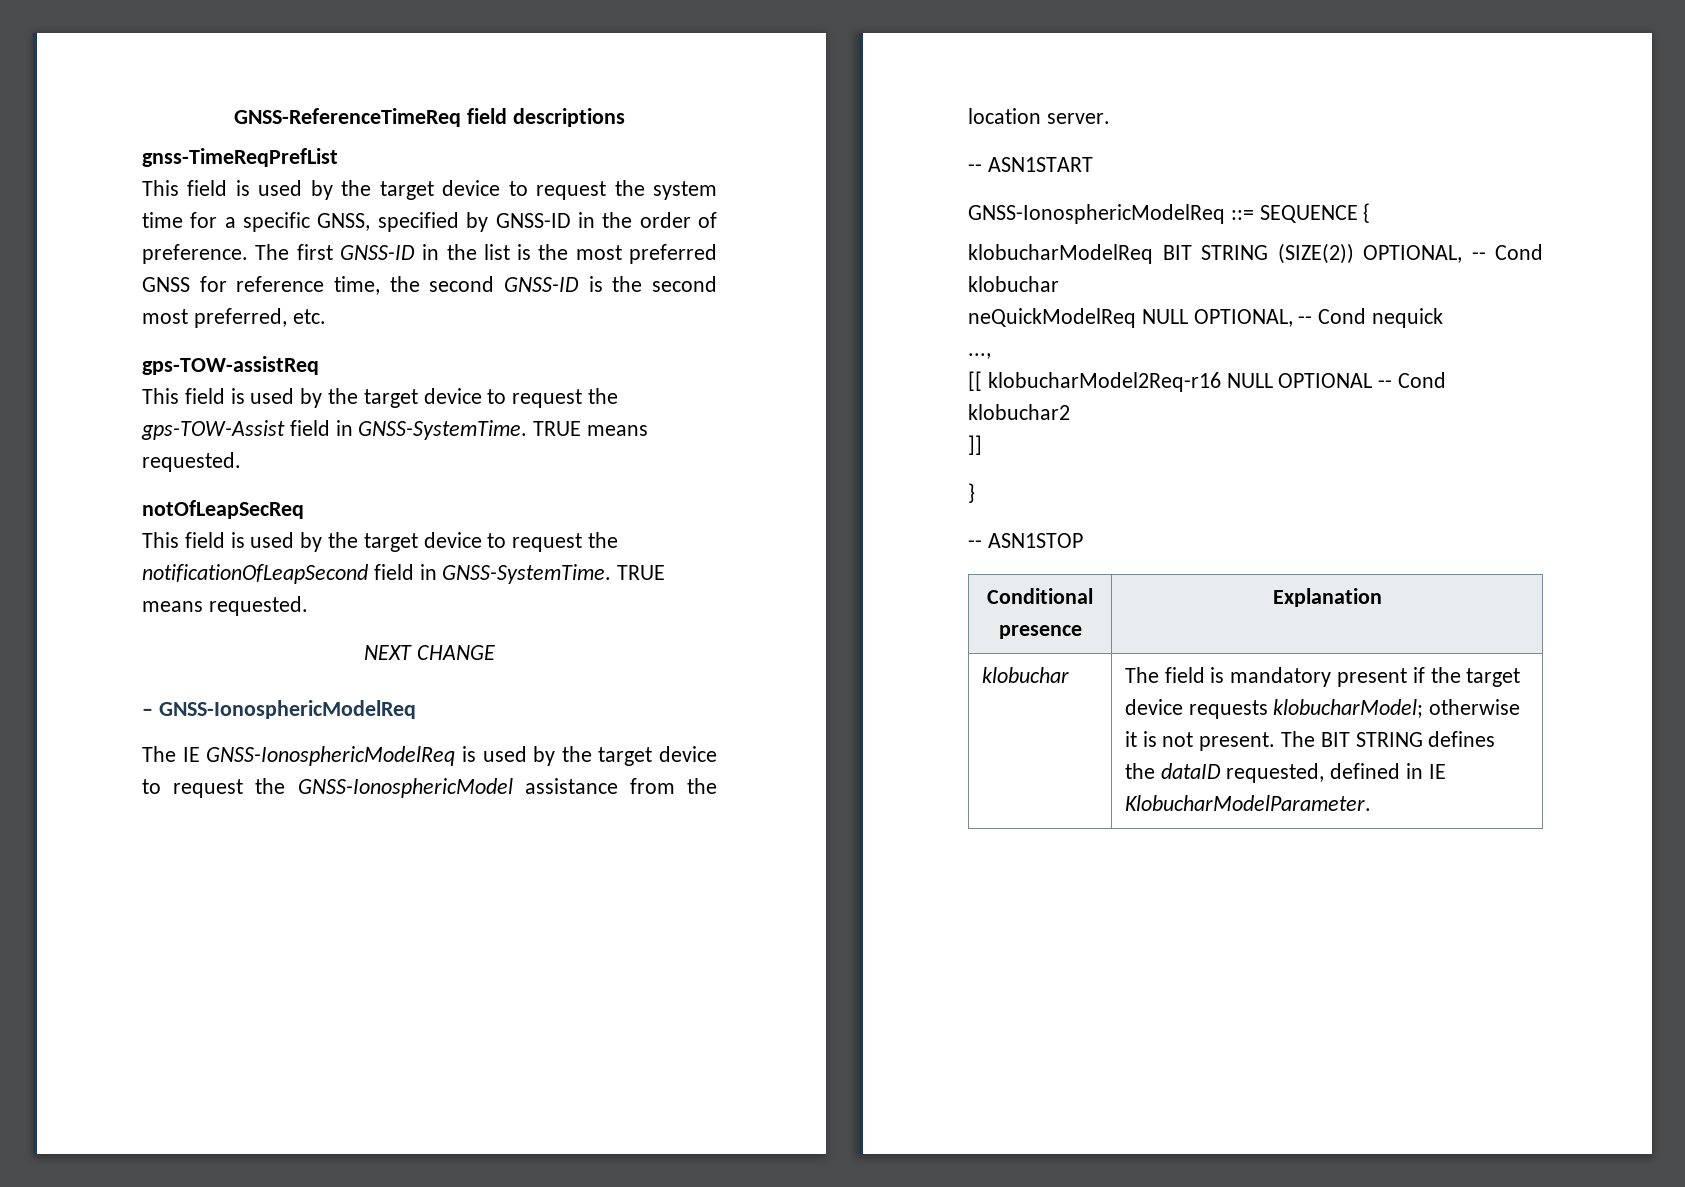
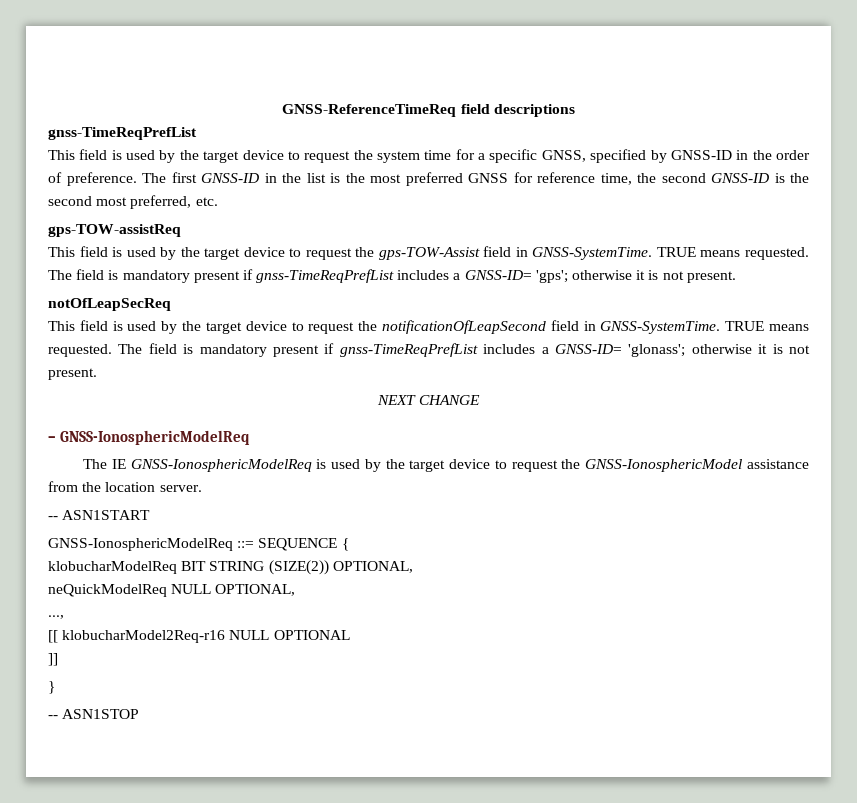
(241, 462) none -> [48,269,736,283] The field is mandatory present if gnss-TimeReqPrefList includes a GNSS-ID= 'gps'; otherwise it is not present.
(308, 606) none -> [118,343,810,357] [48,368,97,380] The field is mandatory present if gnss-TimeReqPrefList includes a GNSS-ID= 'glonass'; otherwise it is not present.
[1471,244,1543,260] [968,276,1059,292] -- Cond klobuchar -> (413, 567) none
[1298,308,1444,328] -- Cond nequick -> (296, 590) none
[1378,372,1447,388] [968,404,1070,420] -- Cond klobuchar2 -> (350, 635) none
[987,588,1093,604] [998,625,1082,639] [1272,588,1382,607] [981,667,1069,683] [1124,667,1521,687] [1124,699,1521,719] [1124,731,1496,751] [1124,763,1446,783] [1124,795,1371,811] // Conditional presence | Explanation // klobuchar | The field is mandatory present if the target device requests klobucharModel; otherwise it is not present. The BIT STRING defines the dataID requested, defined in IE KlobucharModelParameter. -> (140, 714) none

